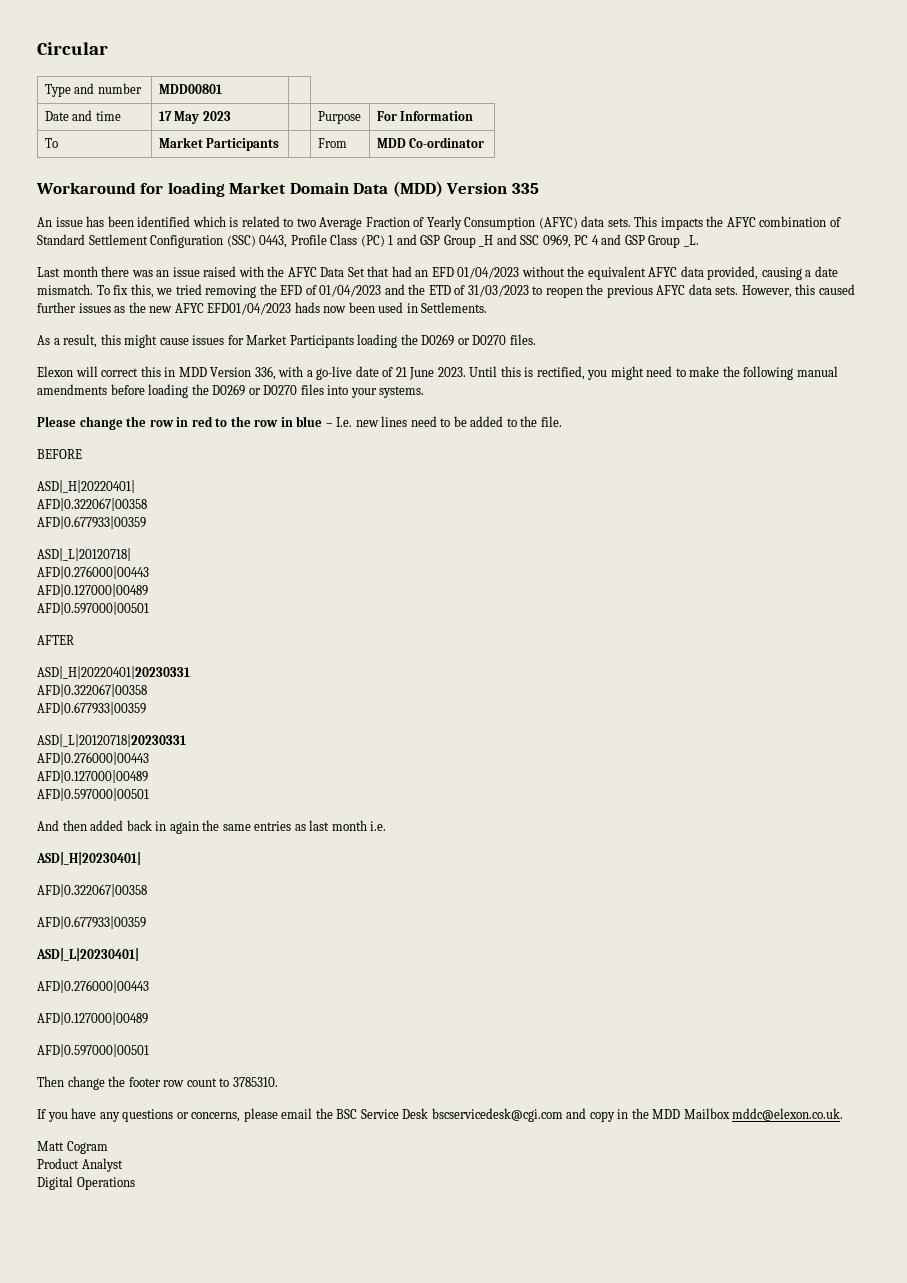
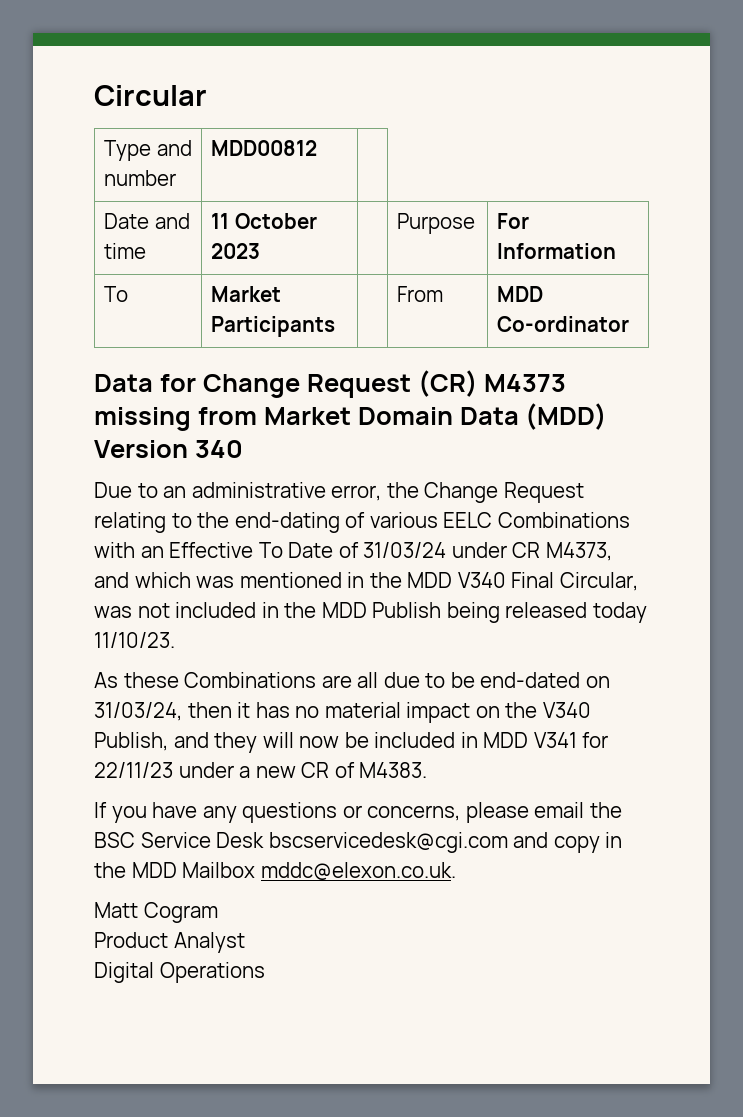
[158,84,222,94] MDD00801 -> [211,140,318,156] MDD00812
[158,111,200,124] 17 May -> [211,213,317,229] 11 October
[36,182,225,197] Workaround for loading -> [94,370,567,398] [94,407,257,431] Data for Change Request (CR) M4373 missing from
[511,183,539,194] [37,216,841,230] [37,234,699,248] [37,266,838,280] [37,284,855,298] [37,302,488,315] [37,334,536,348] [37,366,838,380] [37,384,425,398] [37,416,562,430] [37,449,82,459] [37,480,135,493] [37,498,147,511] [37,516,146,529] [37,548,131,561] [37,566,149,579] [37,584,148,597] [37,602,149,615] [37,635,74,645] [37,666,190,679] [37,684,147,697] [37,702,146,715] [37,734,186,747] [37,752,149,765] [37,770,148,783] [37,788,149,801] [37,820,387,834] [36,852,141,865] [37,884,147,897] [37,916,146,929] [36,948,139,961] [37,980,149,993] [37,1012,148,1025] [37,1044,149,1057] [37,1076,278,1090] 335 // An issue has been identified which is related to two Average Fraction of Yearly Consumption (AFYC) data sets. This impacts the AFYC combination of Standard Settlement Configuration (SSC) 0443, Profile Class (PC) 1 and GSP Group _H and SSC 0969, PC 4 and GSP Group _L. // Last month there was an issue raised with the AFYC Data Set that had an EFD 01/04/2023 without the equivalent AFYC data provided, causing a date mismatch. To fix this, we tried removing the EFD of 01/04/2023 and the ETD of 31/03/2023 to reopen the previous AFYC data sets. However, this caused further issues as the new AFYC EFD01/04/2023 hads now been used in Settlements. // As a result, this might cause issues for Market Participants loading the D0269 or D0270 files. // Elexon will correct this in MDD Version 336, with a go-live date of 21 June 2023. Until this is rectified, you might need to make the following manual amendments before loading the D0269 or D0270 files into your systems. // Please change the row in red to the row in blue – I.e. new lines need to be added to the file. // BEFORE // ASD|_H|20220401| // AFD|0.322067|00358 // AFD|0.677933|00359 // ASD|_L|20120718| // AFD|0.276000|00443 // AFD|0.127000|00489 // AFD|0.597000|00501 // AFTER // ASD|_H|20220401|20230331 // AFD|0.322067|00358 // AFD|0.677933|00359 // ASD|_L|20120718|20230331 // AFD|0.276000|00443 // AFD|0.127000|00489 // AFD|0.597000|00501 // And then added back in again the same entries as last month i.e. // ASD|_H|20230401| // AFD|0.322067|00358 // AFD|0.677933|00359 // ASD|_L|20230401| // AFD|0.276000|00443 // AFD|0.127000|00489 // AFD|0.597000|00501 // Then change the footer row count to 3785310. -> [194,440,243,458] [94,482,584,503] [94,512,630,533] [94,542,612,561] [94,572,638,591] [94,602,647,623] [94,632,175,648] [94,672,610,688] [94,702,591,723] [94,732,609,753] [94,762,428,778] 340 // Due to an administrative error, the Change Request relating to the end-dating of various EELC Combinations with an Effective To Date of 31/03/24 under CR M4373, and which was mentioned in the MDD V340 Final Circular, was not included in the MDD Publish being released today 11/10/23. // As these Combinations are all due to be end-dated on 31/03/24, then it has no material impact on the V340 Publish, and they will now be included in MDD V341 for 22/11/23 under a new CR of M4383.

